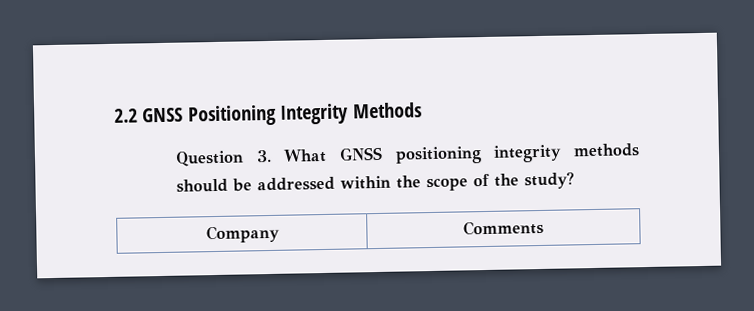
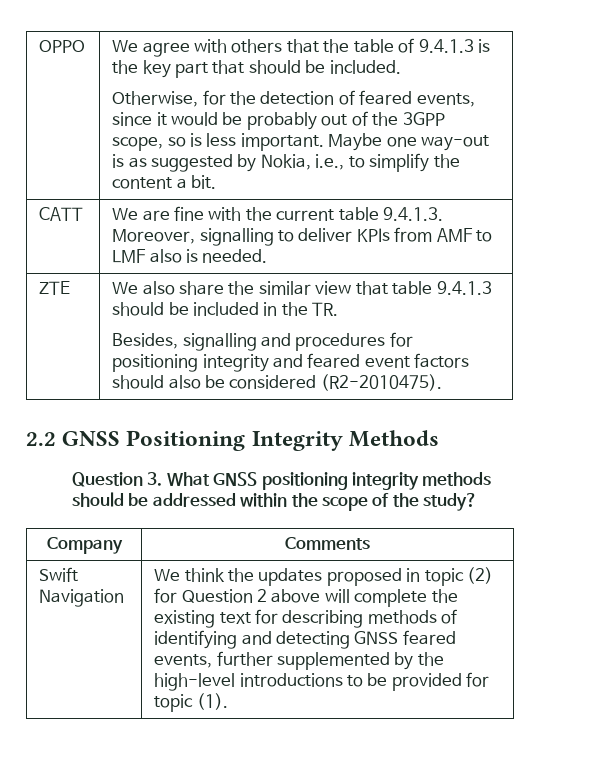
(114, 115) none -> [39,40,86,53] [112,38,491,57] [112,60,401,78] [112,90,475,107] [112,111,445,130] [112,133,490,151] [112,153,460,172] [112,175,217,189] [39,207,84,221] [112,206,444,221] [112,227,493,246] [112,249,268,263] [39,281,71,295] [112,281,492,295] [112,302,339,316] [112,332,413,351] [112,353,470,372] [112,374,442,391] OPPO | We agree with others that the table of 9.4.1.3 is the key part that should be included. // Otherwise, for the detection of feared events, since it would be probably out of the 3GPP scope, so is less important. Maybe one way-out is as suggested by Nokia, i.e., to simplify the content a bit. // CATT | We are fine with the current table 9.4.1.3. Moreover, signalling to deliver KPIs from AMF to LMF also is needed. // ZTE | We also share the similar view that table 9.4.1.3 should be included in the TR. // Besides, signalling and procedures for positioning integrity and feared event factors should also be considered (R2-2010475). //
(544, 227) none -> [39,567,79,582] [39,589,125,607] [154,567,494,586] [154,588,458,607] [154,609,458,628] [154,630,456,649] [154,651,444,670] [154,672,490,691] [154,693,228,712] // Swift Navigation | We think the updates proposed in topic (2) for Question 2 above will complete the existing text for describing methods of identifying and detecting GNSS feared events, further supplemented by the high-level introductions to be provided for topic (1).

